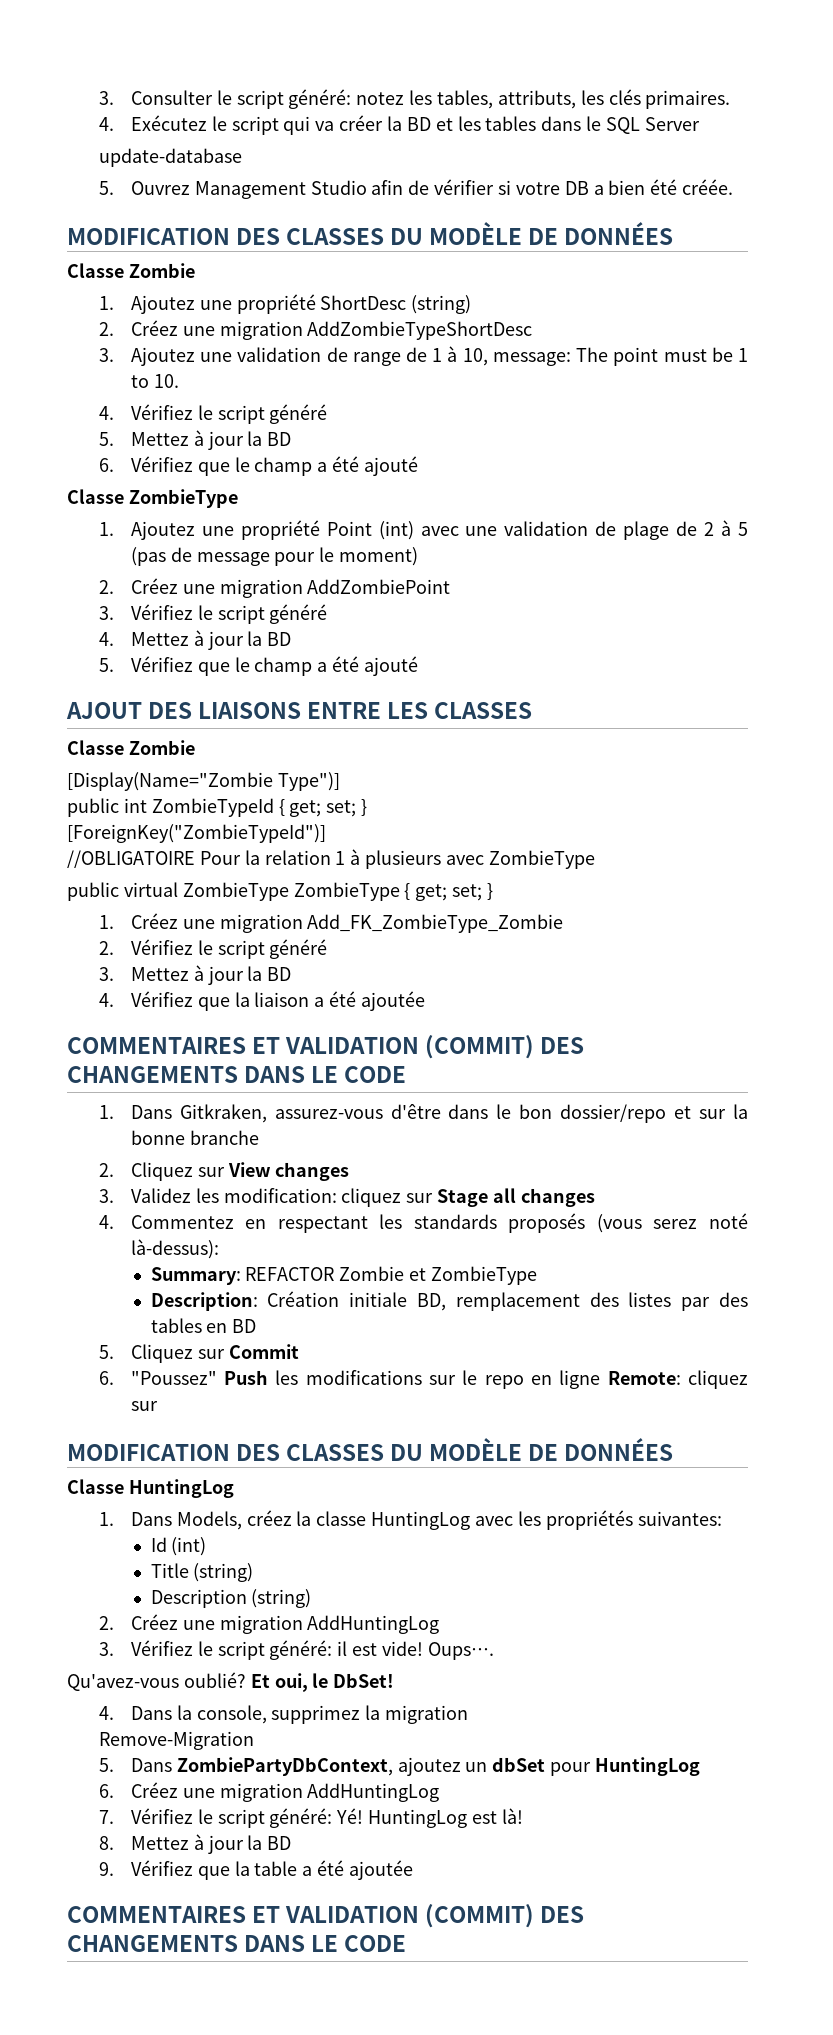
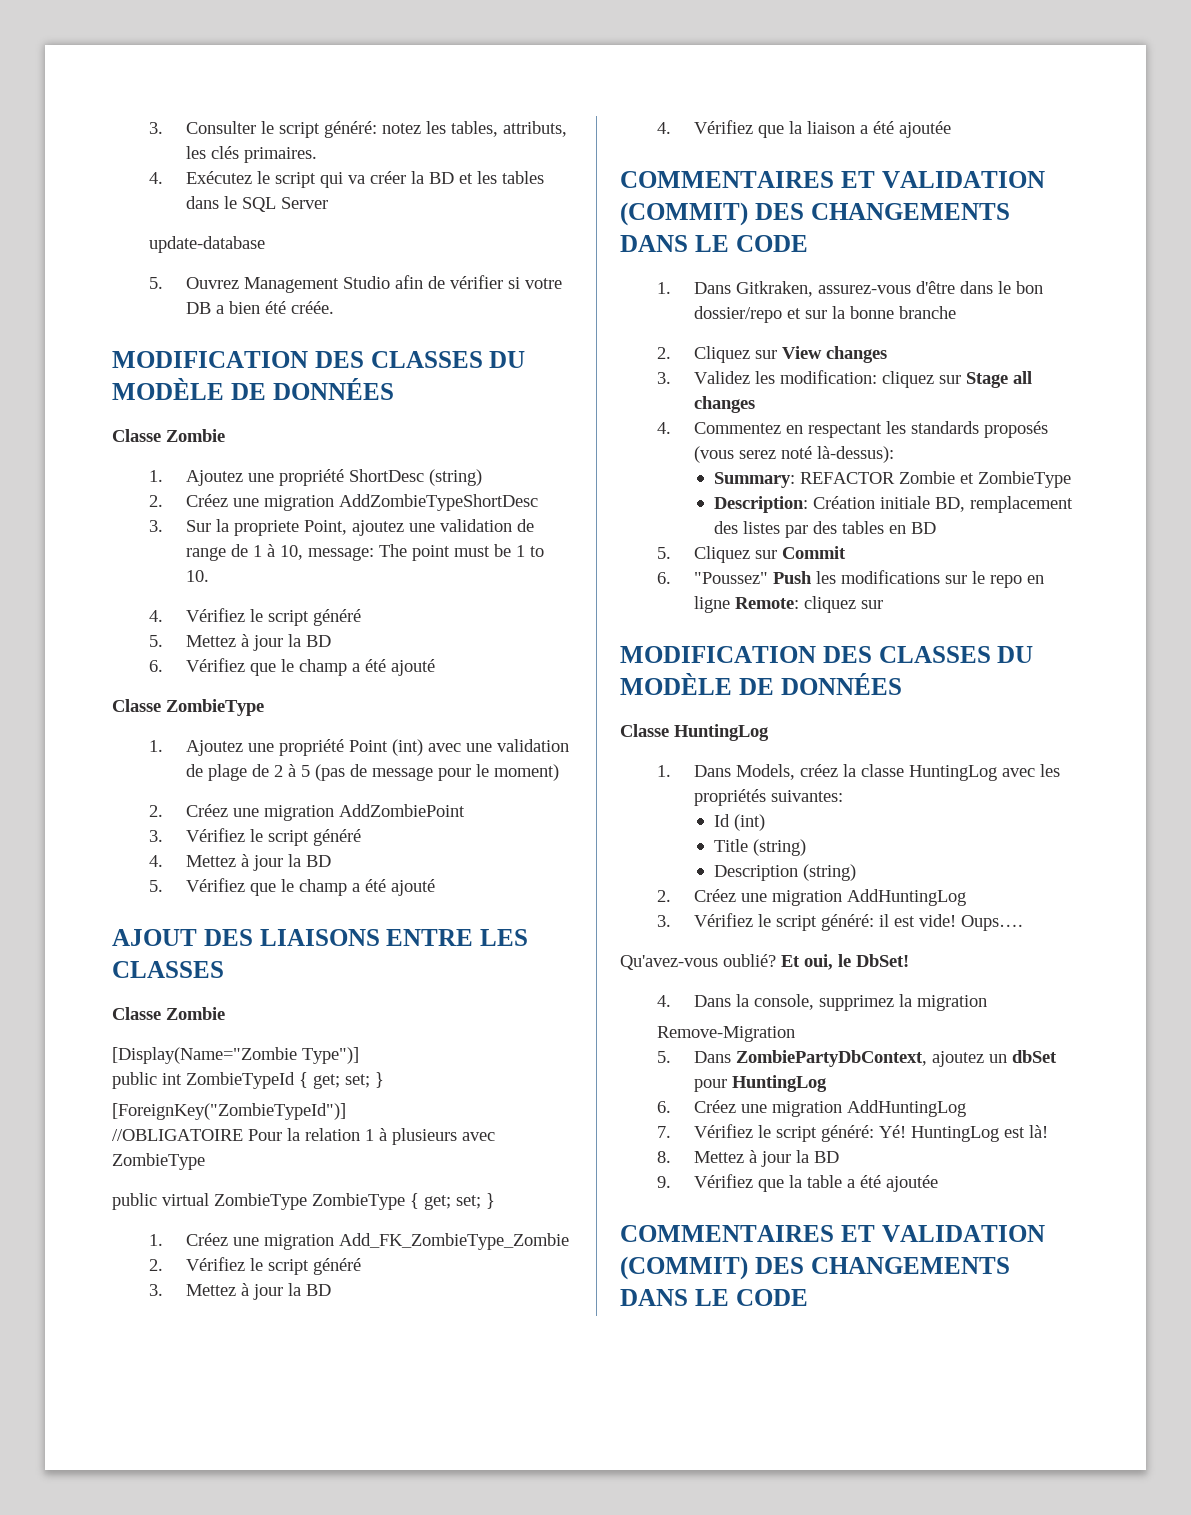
[130,347,195,366] Ajoutez -> [185,519,404,536] Sur la propriete Point, ajoutez

